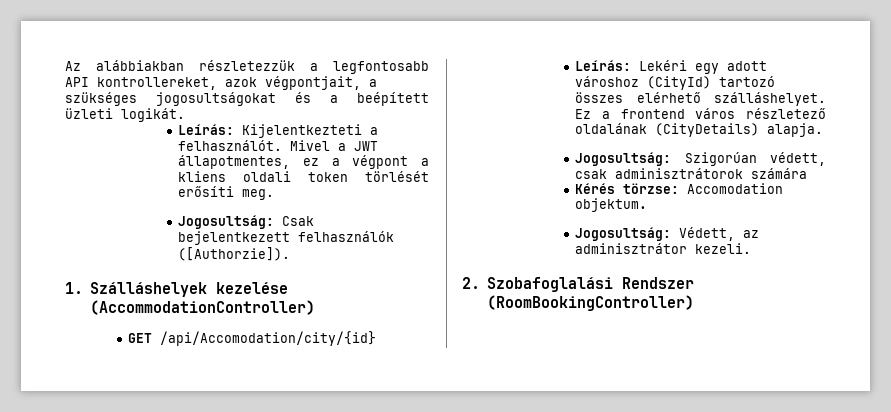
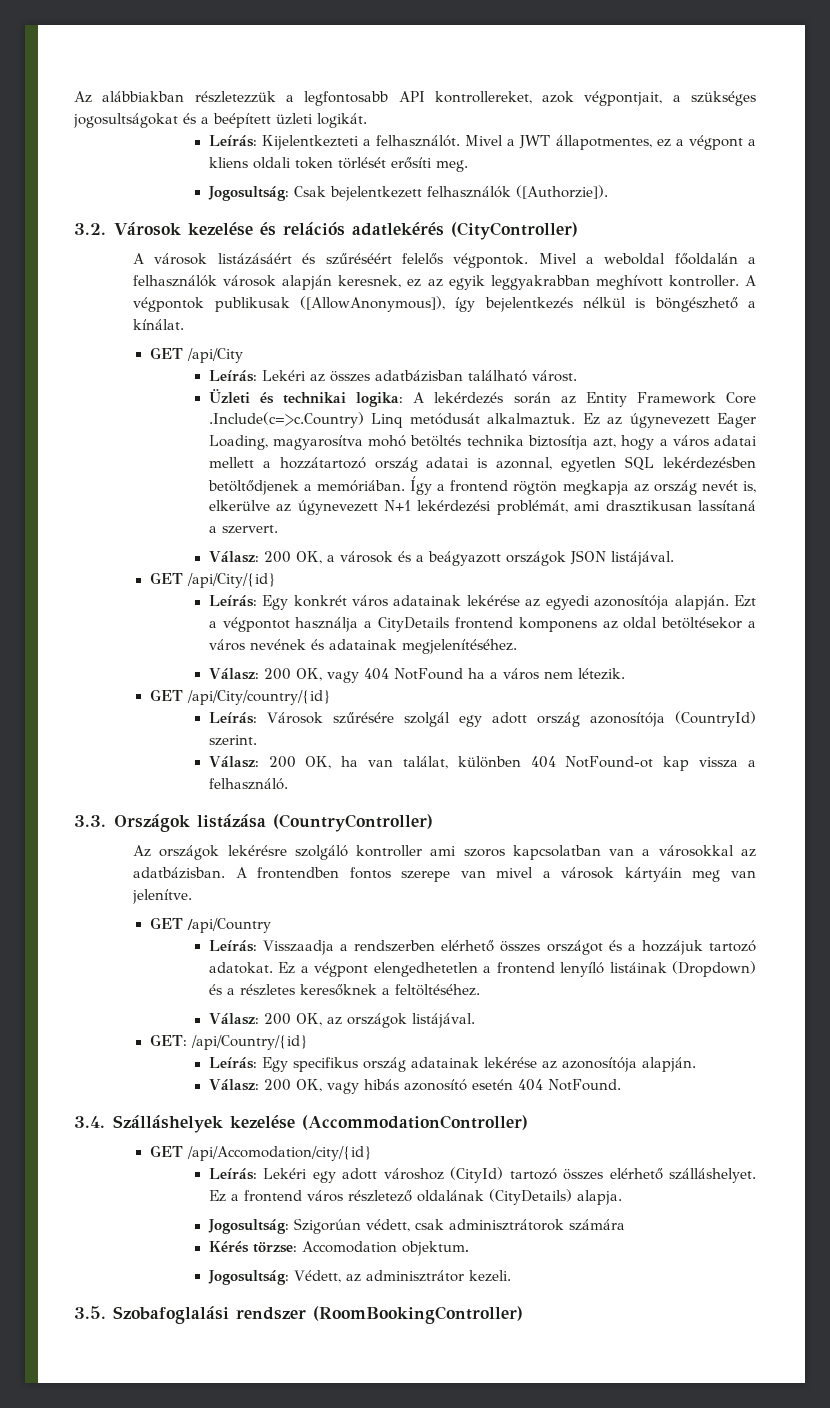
[65,282,83,294] 1. -> [74,222,578,240] [133,253,756,268] [133,275,756,290] [133,296,756,312] [133,319,185,330] [149,347,243,363] [208,370,577,382] [208,389,756,407] [208,412,757,428] [208,435,757,450] [208,456,756,472] [207,476,756,495] [208,500,756,515] [208,525,278,534] [208,550,674,566] [149,572,276,588] [208,595,756,610] [208,617,757,632] [208,639,517,654] [208,668,625,683] [149,689,331,705] [208,711,756,727] [208,735,257,746] [208,756,757,771] [208,778,288,790] [74,814,433,832] [133,845,757,860] [133,867,757,882] [132,889,193,904] [149,917,271,933] [208,940,756,955] [208,961,756,977] [208,984,480,996] [208,1013,475,1028] [149,1034,308,1050] [208,1057,696,1072] [208,1079,621,1094] [74,1116,105,1128] 3.2. Városok kezelése és relációs adatlekérés (CityController) // A városok listázásáért és szűréséért felelős végpontok. Mivel a weboldal főoldalán a felhasználók városok alapján keresnek, ez az egyik leggyakrabban meghívott kontroller. A végpontok publikusak ([AllowAnonymous]), így bejelentkezés nélkül is böngészhető a kínálat. // GET /api/City // Leírás: Lekéri az összes adatbázisban található várost. // Üzleti és technikai logika: A lekérdezés során az Entity Framework Core .Include(c=>c.Country) Linq metódusát alkalmaztuk. Ez az úgynevezett Eager Loading, magyarosítva mohó betöltés technika biztosítja azt, hogy a város adatai mellett a hozzátartozó ország adatai is azonnal, egyetlen SQL lekérdezésben betöltődjenek a memóriában. Így a frontend rögtön megkapja az ország nevét is, elkerülve az úgynevezett N+1 lekérdezési problémát, ami drasztikusan lassítaná a szervert. // Válasz: 200 OK, a városok és a beágyazott országok JSON listájával. // GET /api/City/{id} // Leírás: Egy konkrét város adatainak lekérése az egyedi azonosítója alapján. Ezt a végpontot használja a CityDetails frontend komponens az oldal betöltésekor a város nevének és adatainak megjelenítéséhez. // Válasz: 200 OK, vagy 404 NotFound ha a város nem létezik. // GET /api/City/country/{id} // Leírás: Városok szűrésére szolgál egy adott ország azonosítója (CountryId) szerint. // Válasz: 200 OK, ha van találat, különben 404 NotFound-ot kap vissza a felhasználó. // 3.3. Országok listázása (CountryController) // Az országok lekérésre szolgáló kontroller ami szoros kapcsolatban van a városokkal az adatbázisban. A frontendben fontos szerepe van mivel a városok kártyáin meg van jelenítve. // GET /api/Country // Leírás: Visszaadja a rendszerben elérhető összes országot és a hozzájuk tartozó adatokat. Ez a végpont elengedhetetlen a frontend lenyíló listáinak (Dropdown) és a részletes keresőknek a feltöltéséhez. // Válasz: 200 OK, az országok listájával. // GET: /api/Country/{id} // Leírás: Egy specifikus ország adatainak lekérése az azonosítója alapján. // Válasz: 200 OK, vagy hibás azonosító esetén 404 NotFound. // 3.4.
[462,277,694,292] 2. Szobafoglalási Rendszer -> [74,1306,306,1324] 3.5. Szobafoglalási rendszer

